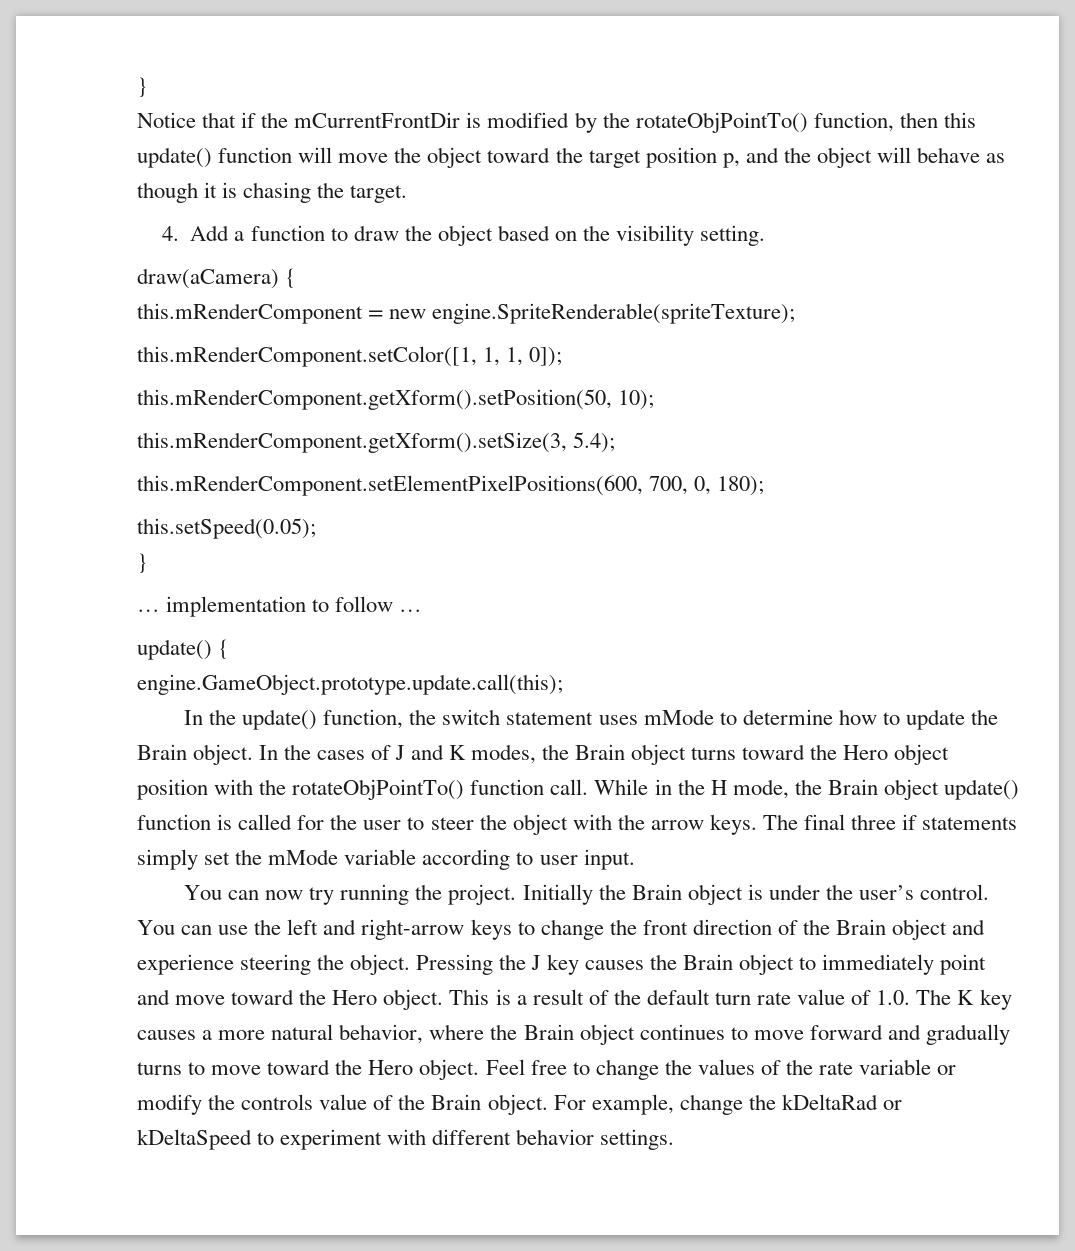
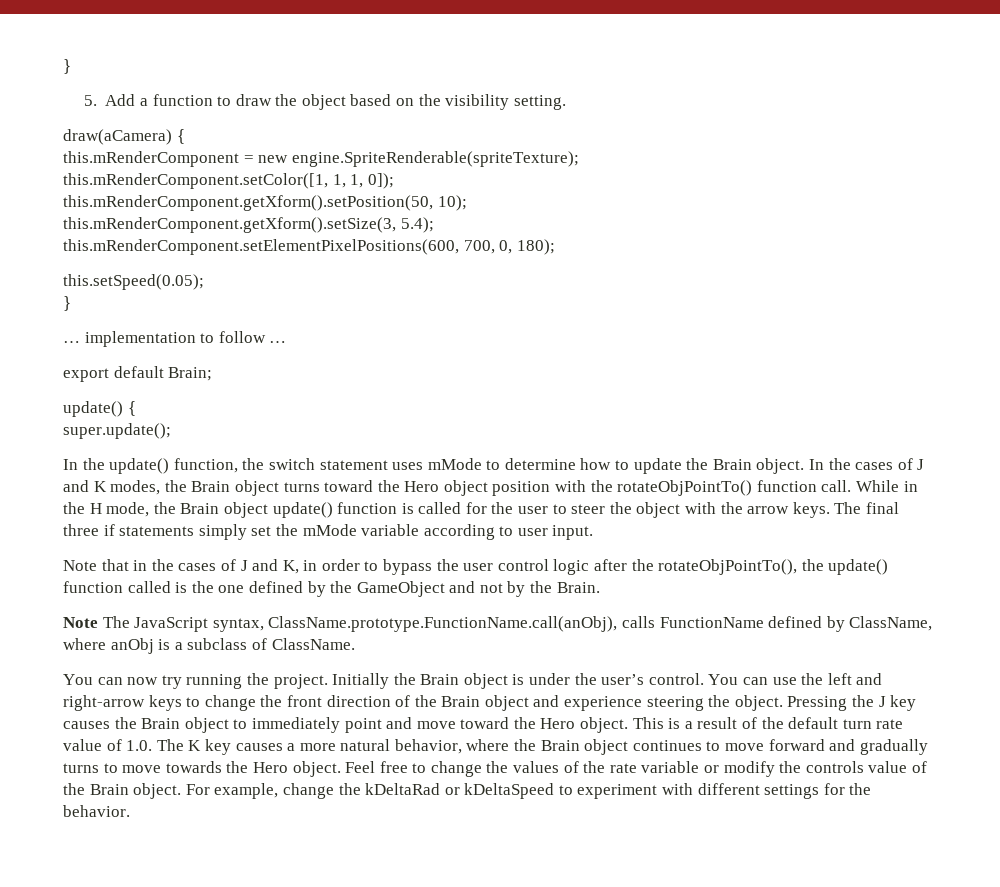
[137,77,148,97] [137,112,976,133] [137,147,1006,168] [137,182,408,203] [162,226,180,241] } // Notice that if the mCurrentFrontDir is modified by the rotateObjPointTo() function, then this update() function will move the object toward the target position p, and the object will behave as though it is chasing the target. // 4. -> [63,59,71,74] [83,95,97,106] } // 5.
(423, 610) none -> [63,366,213,382] // export default Brain;
[137,674,563,695] engine.GameObject.prototype.update.call(this); -> [63,423,171,439] super.update();
(635, 859) none -> [63,559,889,575] [63,581,600,597] [63,616,933,632] [63,638,355,654] // Note that in the cases of J and K, in order to bypass the user control logic after the rotateObjPointTo(), the update() function called is the one defined by the GameObject and not by the Brain. // Note The JavaScript syntax, ClassName.prototype.FunctionName.call(anObj), calls FunctionName defined by ClassName, where anObj is a subclass of ClassName.
[267,1059,331,1075] toward -> [165,761,222,773] towards
[516,1129,675,1150] behavior settings. -> [764,783,872,799] [63,805,130,817] settings for the behavior.

